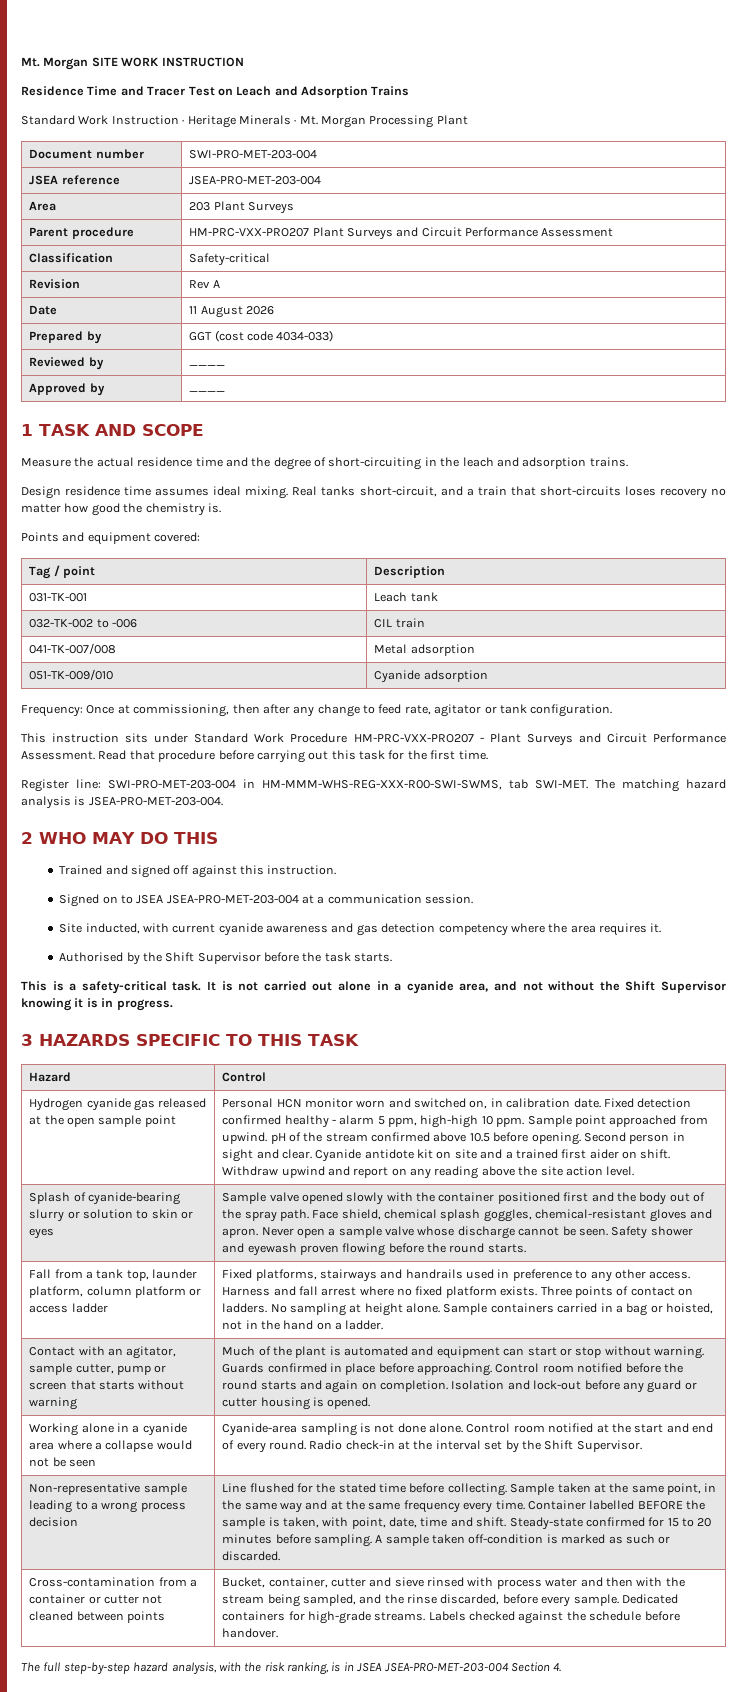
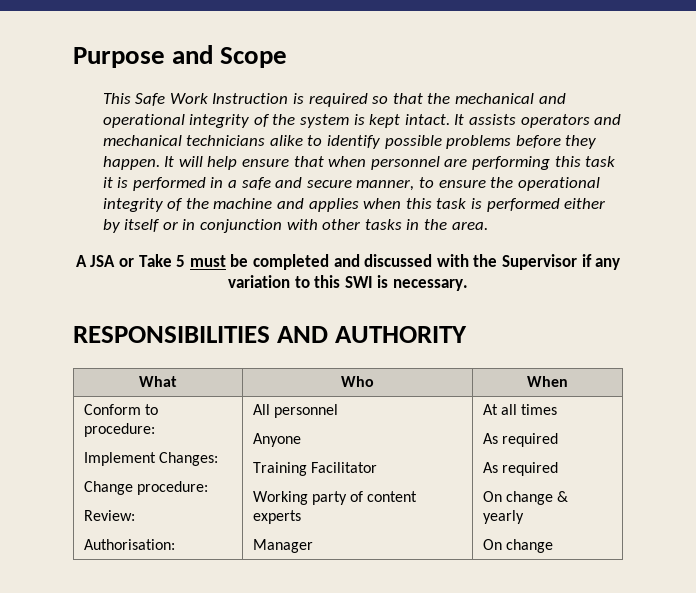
[21,57,244,70] [21,86,410,98] [21,115,468,128] [29,149,144,159] [189,150,318,159] [29,175,120,185] [189,176,322,185] [29,201,57,211] [189,201,294,214] [29,227,134,239] [189,227,614,240] [29,253,114,263] [189,253,271,266] [29,279,81,289] [189,280,220,289] [29,305,58,315] [189,306,274,318] [29,331,102,344] [189,330,334,342] [29,357,104,370] [189,365,226,366] [29,383,105,396] [189,391,226,392] [21,424,204,436] [21,457,628,470] [21,486,726,499] [21,503,221,516] [21,532,201,545] [29,565,95,579] [374,566,446,578] [29,593,88,602] [374,592,438,602] [29,619,137,628] [374,618,425,628] [29,643,117,654] [374,644,475,656] [29,669,114,680] [374,670,488,683] [21,704,613,717] [21,733,727,746] [21,750,488,763] [21,779,726,792] [21,796,223,809] [21,832,218,844] [59,865,337,878] [59,894,474,907] [59,923,662,936] [59,952,393,965] [21,981,727,994] [21,998,173,1011] [21,1034,359,1046] [29,1072,72,1082] [222,1072,267,1082] [29,1098,207,1111] [29,1115,176,1127] [222,1098,692,1109] [222,1115,708,1128] [222,1132,685,1145] [222,1149,671,1162] [222,1166,635,1179] [29,1192,180,1205] [29,1209,194,1222] [29,1228,55,1239] [222,1192,706,1205] [222,1209,712,1222] [222,1226,693,1239] [222,1243,526,1256] [29,1269,198,1281] [29,1286,202,1298] [29,1303,108,1313] [222,1269,691,1282] [222,1286,694,1298] [222,1303,714,1316] [222,1320,384,1330] [29,1346,177,1359] [29,1363,167,1375] [29,1380,185,1390] [29,1397,78,1410] [222,1346,705,1359] [222,1363,683,1376] [222,1380,697,1393] [222,1397,371,1410] [29,1423,187,1436] [29,1440,192,1452] [29,1457,96,1467] [222,1423,714,1436] [222,1440,642,1453] [29,1483,187,1495] [29,1500,186,1513] [29,1517,79,1527] [222,1483,717,1496] [222,1500,706,1513] [222,1517,712,1530] [222,1534,671,1547] [222,1551,281,1561] [29,1577,197,1587] [29,1594,163,1604] [29,1611,165,1623] [222,1577,685,1589] [222,1594,678,1607] [222,1611,680,1624] [222,1628,279,1638] [21,1662,562,1675] Mt. Morgan SITE WORK INSTRUCTION // Residence Time and Tracer Test on Leach and Adsorption Trains // Standard Work Instruction · Heritage Minerals · Mt. Morgan Processing Plant // Document number | SWI-PRO-MET-203-004 // JSEA reference | JSEA-PRO-MET-203-004 // Area | 203 Plant Surveys // Parent procedure | HM-PRC-VXX-PRO207 Plant Surveys and Circuit Performance Assessment // Classification | Safety-critical // Revision | Rev A // Date | 11 August 2026 // Prepared by | GGT (cost code 4034-033) // Reviewed by | ____ // Approved by | ____ // 1 TASK AND SCOPE // Measure the actual residence time and the degree of short-circuiting in the leach and adsorption trains. // Design residence time assumes ideal mixing. Real tanks short-circuit, and a train that short-circuits loses recovery no matter how good the chemistry is. // Points and equipment covered: // Tag / point | Description // 031-TK-001 | Leach tank // 032-TK-002 to -006 | CIL train // 041-TK-007/008 | Metal adsorption // 051-TK-009/010 | Cyanide adsorption // Frequency: Once at commissioning, then after any change to feed rate, agitator or tank configuration. // This instruction sits under Standard Work Procedure HM-PRC-VXX-PRO207 - Plant Surveys and Circuit Performance Assessment. Read that procedure before carrying out this task for the first time. // Register line: SWI-PRO-MET-203-004 in HM-MMM-WHS-REG-XXX-R00-SWI-SWMS, tab SWI-MET. The matching hazard analysis is JSEA-PRO-MET-203-004. // 2 WHO MAY DO THIS // Trained and signed off against this instruction. // Signed on to JSEA JSEA-PRO-MET-203-004 at a communication session. // Site inducted, with current cyanide awareness and gas detection competency where the area requires it. // Authorised by the Shift Supervisor before the task starts. // This is a safety-critical task. It is not carried out alone in a cyanide area, and not without the Shift Supervisor knowing it is in progress. // 3 HAZARDS SPECIFIC TO THIS TASK // Hazard | Control // Hydrogen cyanide gas released at the open sample point | Personal HCN monitor worn and switched on, in calibration date. Fixed detection confirmed healthy - alarm 5 ppm, high-high 10 ppm. Sample point approached from upwind. pH of the stream confirmed above 10.5 before opening. Second person in sight and clear. Cyanide antidote kit on site and a trained first aider on shift. Withdraw upwind and report on any reading above the site action level. // Splash of cyanide-bearing slurry or solution to skin or eyes | Sample valve opened slowly with the container positioned first and the body out of the spray path. Face shield, chemical splash goggles, chemical-resistant gloves and apron. Never open a sample valve whose discharge cannot be seen. Safety shower and eyewash proven flowing before the round starts. // Fall from a tank top, launder platform, column platform or access ladder | Fixed platforms, stairways and handrails used in preference to any other access. Harness and fall arrest where no fixed platform exists. Three points of contact on ladders. No sampling at height alone. Sample containers carried in a bag or hoisted, not in the hand on a ladder. // Contact with an agitator, sample cutter, pump or screen that starts without warning | Much of the plant is automated and equipment can start or stop without warning. Guards confirmed in place before approaching. Control room notified before the round starts and again on completion. Isolation and lock-out before any guard or cutter housing is opened. // Working alone in a cyanide area where a collapse would not be seen | Cyanide-area sampling is not done alone. Control room notified at the start and end of every round. Radio check-in at the interval set by the Shift Supervisor. // Non-representative sample leading to a wrong process decision | Line flushed for the stated time before collecting. Sample taken at the same point, in the same way and at the same frequency every time. Container labelled BEFORE the sample is taken, with point, date, time and shift. Steady-state confirmed for 15 to 20 minutes before sampling. A sample taken off-condition is marked as such or discarded. // Cross-contamination from a container or cutter not cleaned between points | Bucket, container, cutter and sieve rinsed with process water and then with the stream being sampled, and the rinse discarded, before every sample. Dedicated containers for high-grade streams. Labels checked against the schedule before handover. // The full step-by-step hazard analysis, with the risk ranking, is in JSEA JSEA-PRO-MET-203-004 Section 4. -> [73,45,288,68] [102,93,566,107] [102,114,622,128] [102,135,597,149] [102,156,616,170] [102,177,600,191] [102,198,606,212] [102,219,488,233] [75,254,621,270] [228,275,468,291] [73,326,468,343] [139,376,177,387] [341,376,374,387] [527,376,568,387] [83,404,159,415] [83,423,155,437] [83,452,219,466] [83,481,209,495] [83,510,135,521] [83,539,175,550] [252,404,339,418] [252,433,301,447] [252,462,378,476] [252,491,418,505] [252,510,301,524] [252,539,313,553] [482,404,558,415] [482,433,559,447] [482,462,559,476] [482,491,569,505] [482,510,524,524] [482,539,554,553] Purpose and Scope // This Safe Work Instruction is required so that the mechanical and operational integrity of the system is kept intact. It assists operators and mechanical technicians alike to identify possible problems before they happen. It will help ensure that when personnel are performing this task it is performed in a safe and secure manner, to ensure the operational integrity of the machine and applies when this task is performed either by itself or in conjunction with other tasks in the area. // A JSA or Take 5 must be completed and discussed with the Supervisor if any variation to this SWI is necessary. // RESPONSIBILITIES AND AUTHORITY // What | Who | When // Conform to procedure: // Implement Changes: // Change procedure: // Review: // Authorisation: | All personnel // Anyone // Training Facilitator // Working party of content experts // Manager | At all times // As required // As required // On change & yearly // On change

